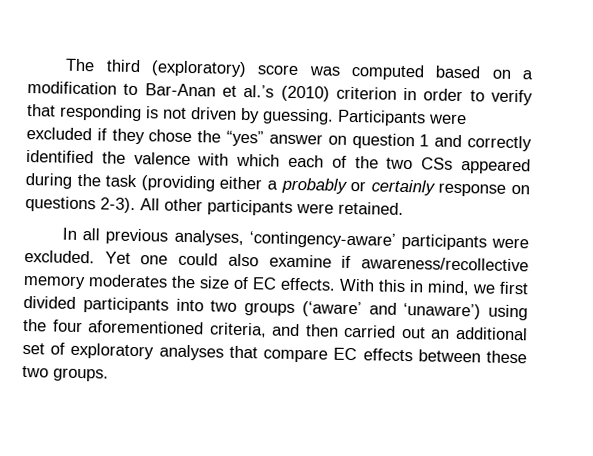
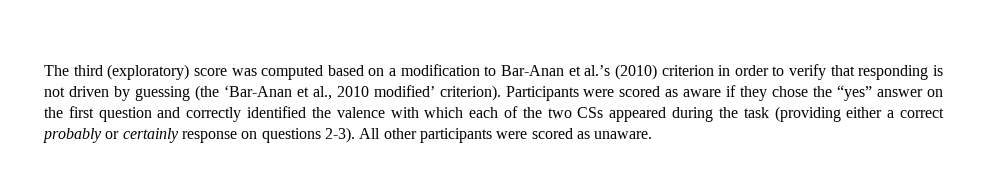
[262,108,467,127] [26,126,92,141] guessing. Participants were excluded -> [134,85,722,101] guessing (the ‘Bar-Anan et al., 2010 modified’ criterion). Participants were scored as aware
[351,133,430,150] question 1 -> [44,106,152,122] the first question
(278, 185) none -> [900,108,945,118] correct
[338,201,404,215] [62,227,529,251] [24,249,529,272] [23,274,529,296] [23,295,528,321] [23,318,528,341] [22,342,527,364] [22,365,109,382] retained. // In all previous analyses, ‘contingency-aware’ participants were excluded. Yet one could also examine if awareness/recollective memory moderates the size of EC effects. With this in mind, we first divided participants into two groups (‘aware’ and ‘unaware’) using the four aforementioned criteria, and then carried out an additional set of exploratory analyses that compare EC effects between these two groups. -> [531,128,653,139] scored as unaware.

